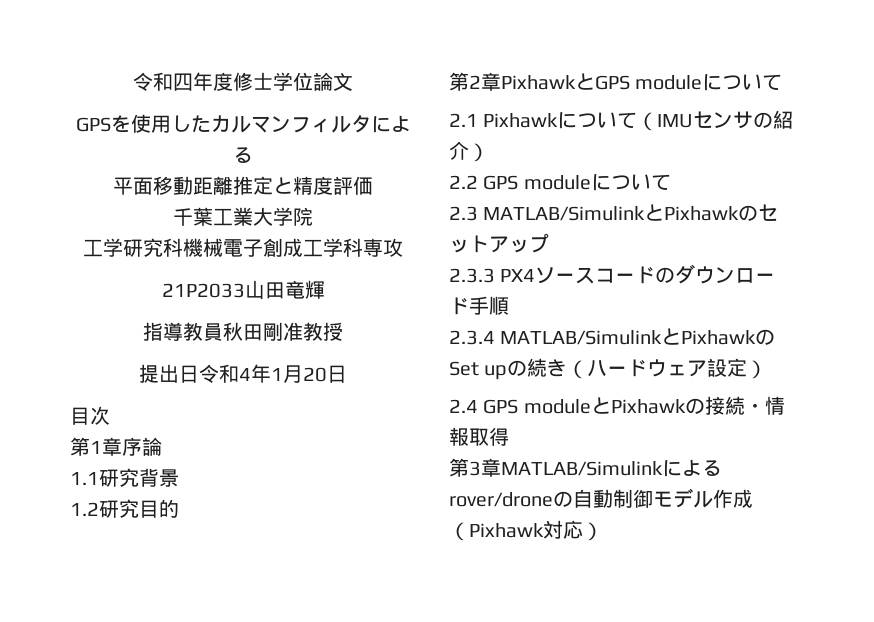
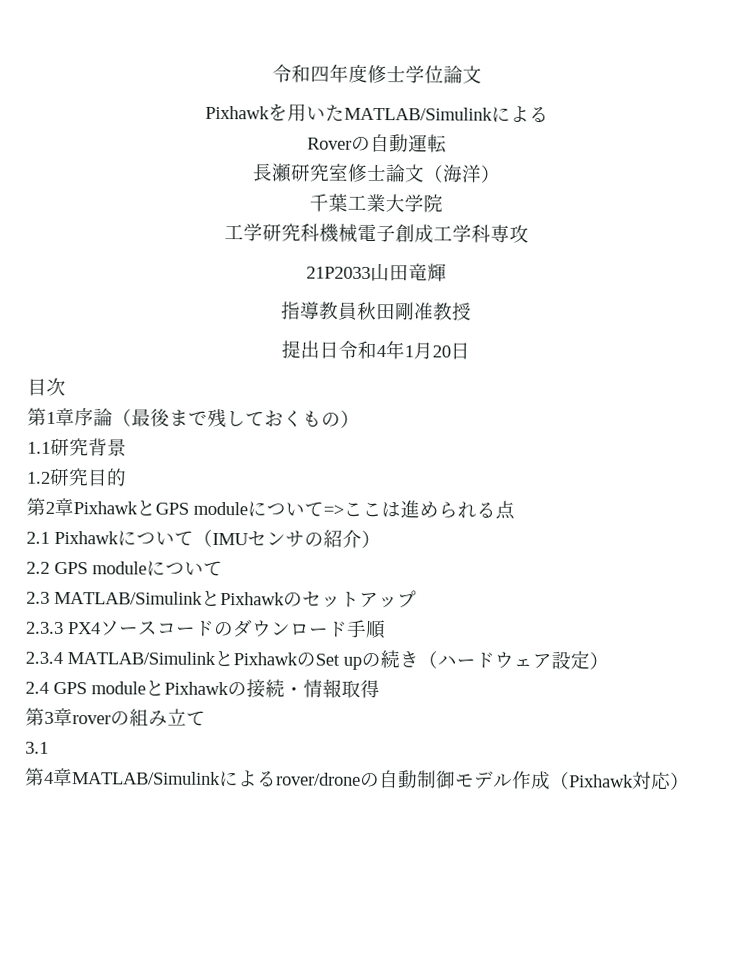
[75,114,411,133] [233,147,253,163] [113,176,373,195] GPSを使用したカルマンフィルタによる // 平面移動距離推定と精度評価 -> [205,103,549,123] [307,133,447,154] [252,163,501,183] Pixhawkを用いたMATLAB/Simulinkによる // Roverの自動運転 // 長瀬研究室修士論文（海洋）
(162, 446) none -> [112,408,360,429] （最後まで残しておくもの）
(783, 82) none -> [323,500,515,520] =>ここは進められる点
(501, 467) none -> [72,708,206,727] [25,741,49,754] [25,767,73,787] roverの組み立て // 3.1 // 第4章

